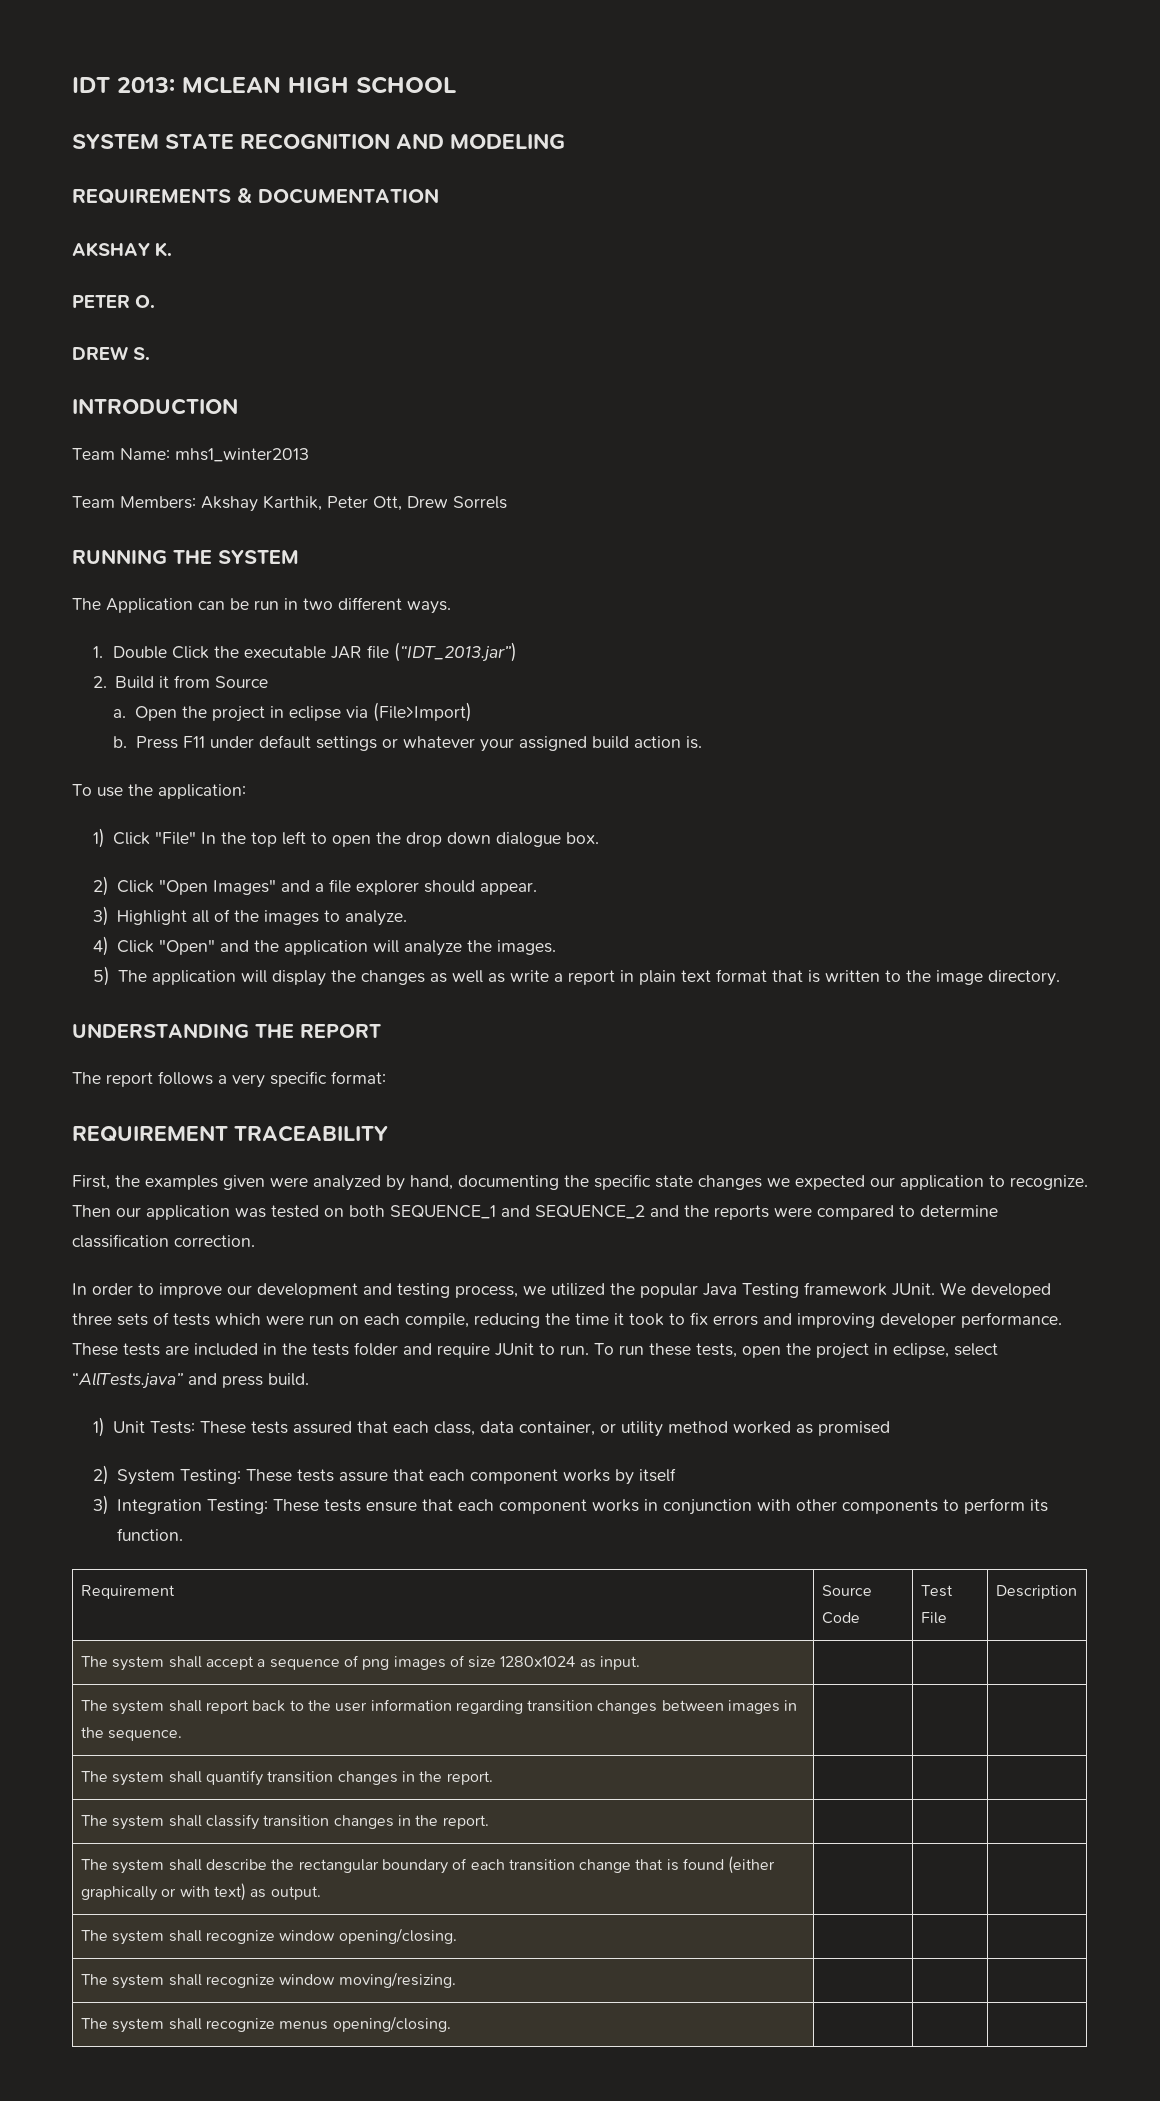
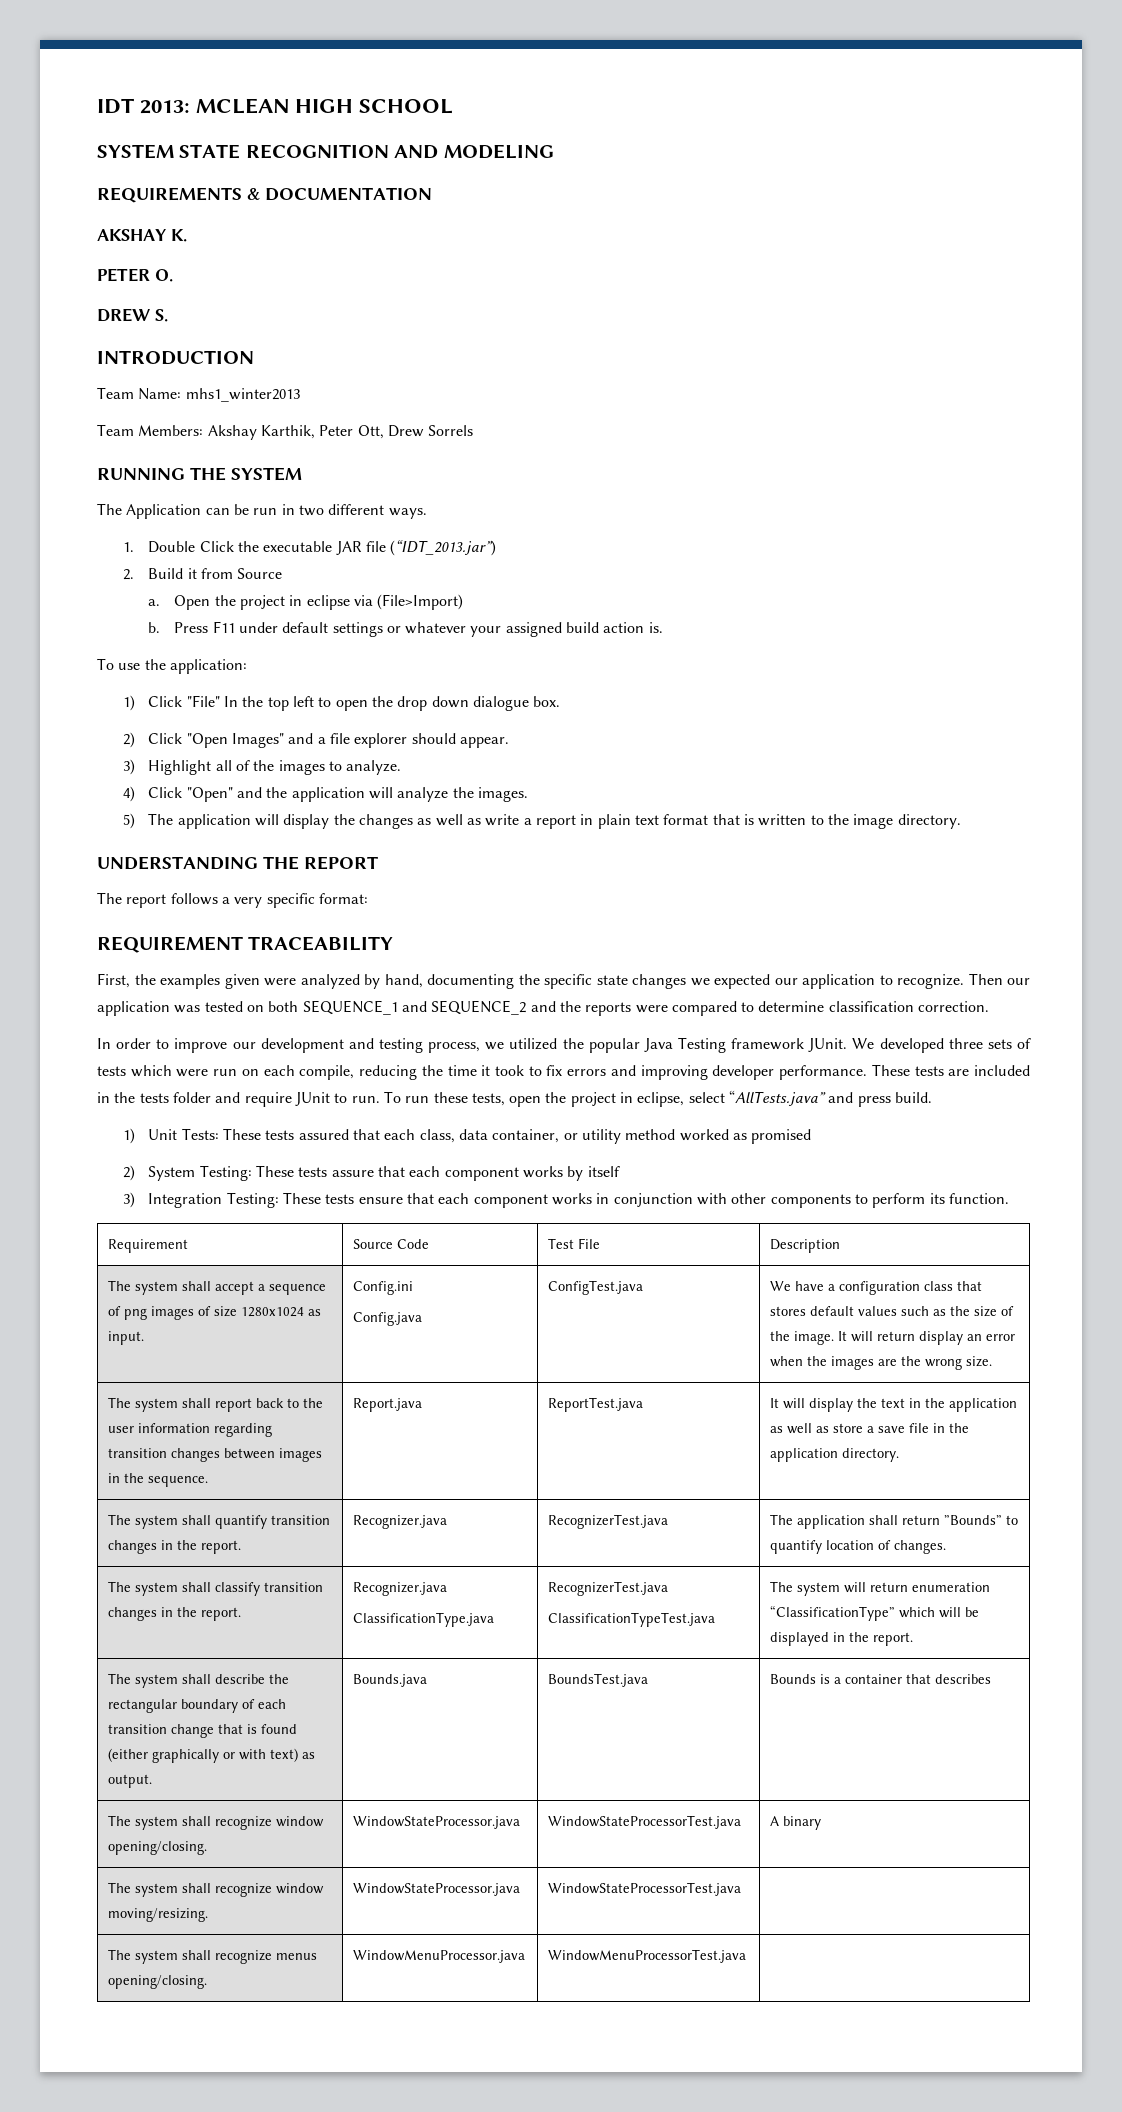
(641, 1663) | | -> [353,1281,414,1295] [353,1312,423,1326] [548,1280,644,1295] [770,1281,983,1295] [770,1306,1015,1317] [770,1331,1016,1345] [770,1356,993,1370] Config.ini // Config.java | ConfigTest.java | We have a configuration class that stores default values such as the size of the image. It will return display an error when the images are the wrong size.
(183, 1735) | | -> [353,1398,423,1412] [548,1397,644,1412] [770,1398,1018,1412] [770,1423,970,1434] [770,1448,900,1462] Report.java | ReportTest.java | It will display the text in the application as well as store a save file in the application directory.
(493, 1778) | | -> [353,1515,448,1529] [548,1514,669,1529] [770,1514,1019,1529] [770,1540,947,1554] Recognizer.java | RecognizerTest.java | The application shall return ”Bounds” to quantify location of changes.
(489, 1822) | | -> [353,1582,448,1596] [353,1612,495,1627] [548,1581,669,1596] [548,1612,716,1627] [770,1581,991,1596] [770,1605,980,1621] [770,1632,914,1646] Recognizer.java // ClassificationType.java | RecognizerTest.java // ClassificationTypeTest.java | The system will return enumeration “ClassificationType” which will be displayed in the report.
(321, 1893) | | -> [353,1674,428,1687] [548,1673,649,1687] [770,1674,992,1684] Bounds.java | BoundsTest.java | Bounds is a container that describes
(457, 1936) | | -> [353,1816,521,1829] [548,1815,742,1829] [770,1816,822,1830] WindowStateProcessor.java | WindowStateProcessorTest.java | A binary
(456, 1980) | -> [353,1883,521,1896] [548,1882,742,1896] WindowStateProcessor.java | WindowStateProcessorTest.java
(451, 2024) | -> [353,1950,526,1963] [548,1949,747,1963] WindowMenuProcessor.java | WindowMenuProcessorTest.java

